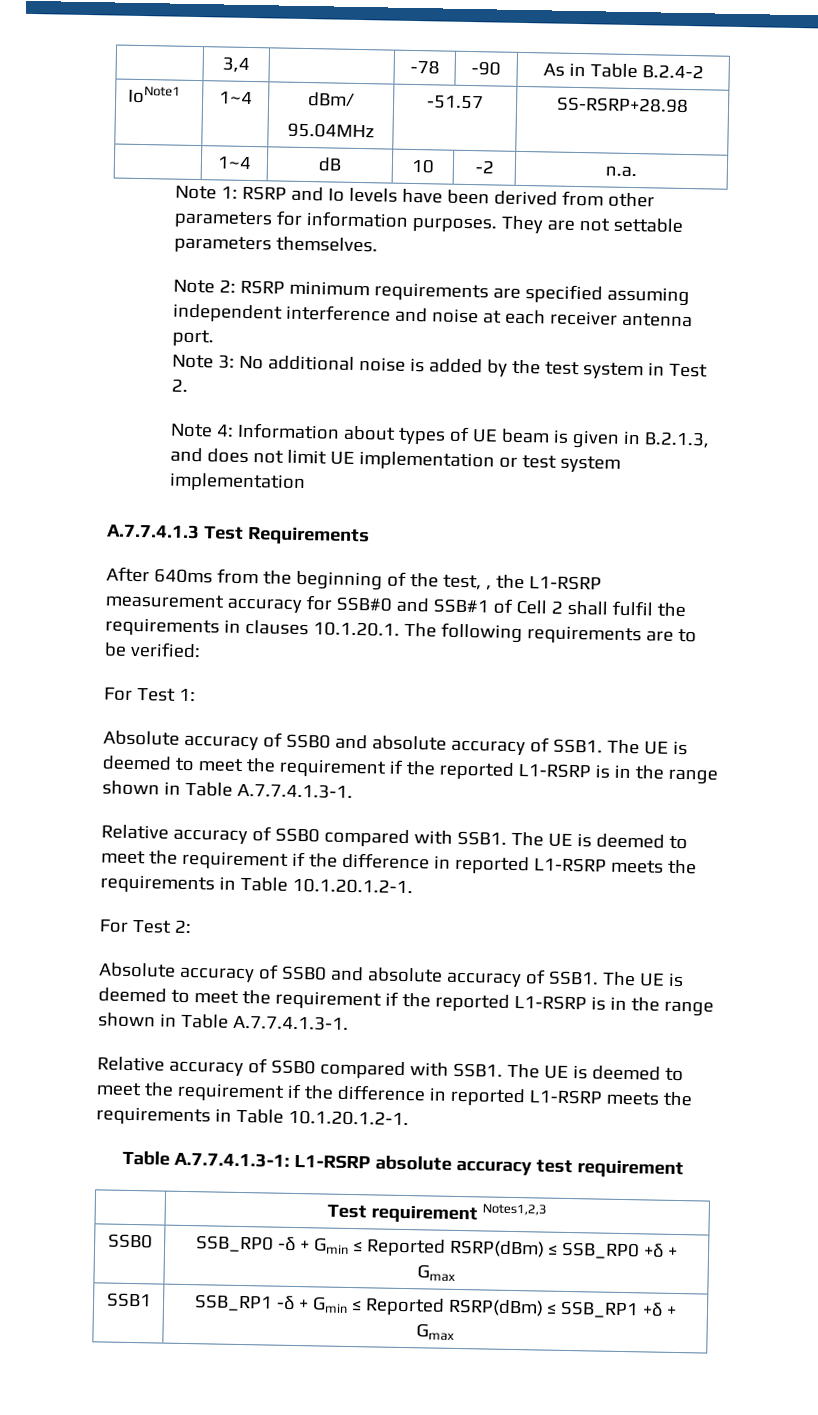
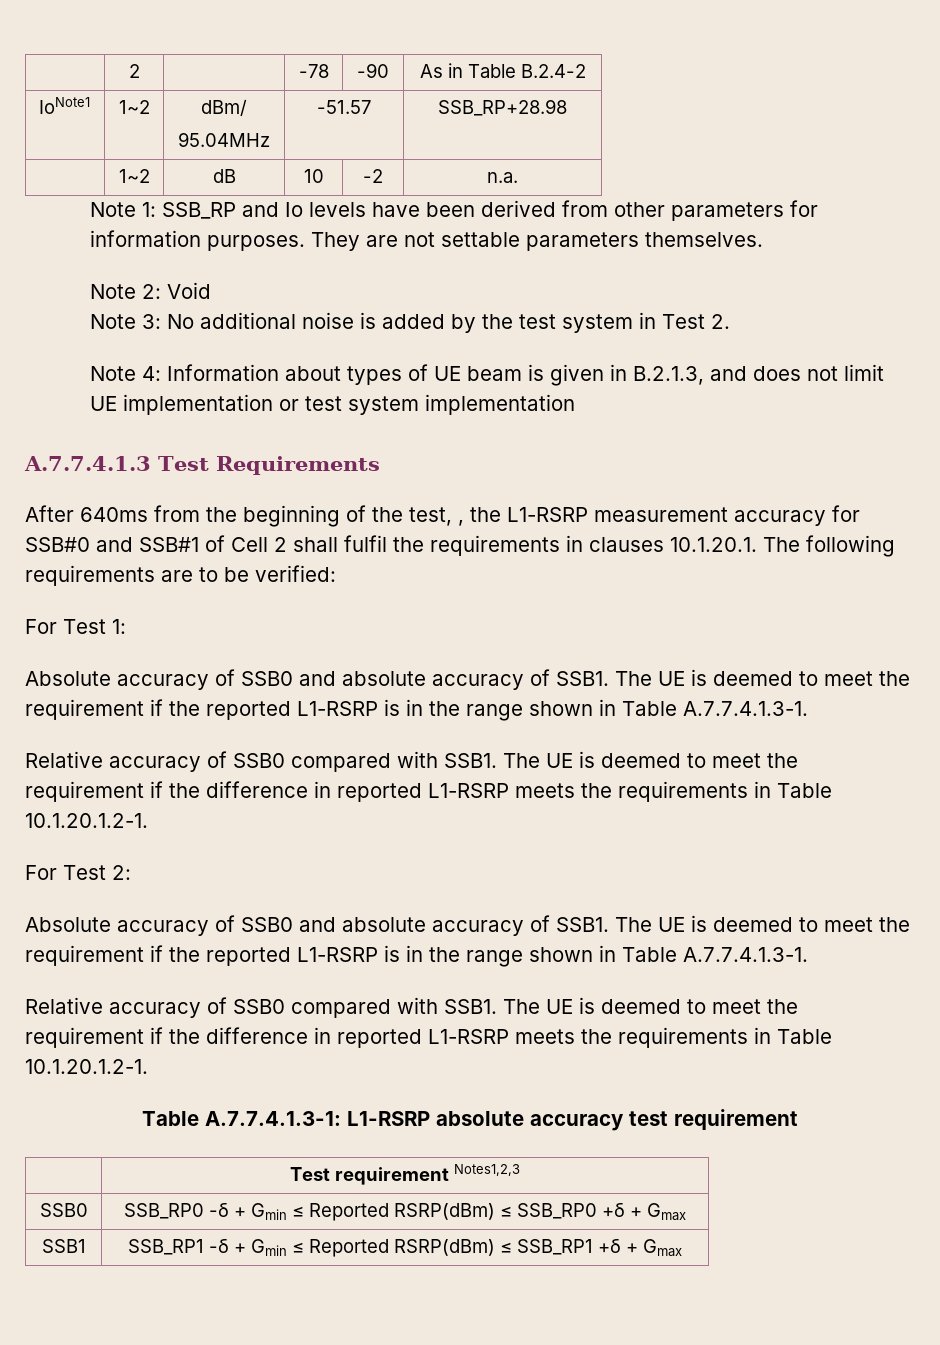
[222,56,250,73] | 3,4 -> [128,64,140,78] | 2
[219,91,253,105] 1~4 -> [118,100,150,114] 1~2
[556,96,689,114] [217,156,252,170] SS-RSRP+28.98 // | 1~4 -> [438,99,567,116] [118,169,150,183] SSB_RP+28.98 // | 1~2
[241,185,287,201] RSRP -> [161,202,236,219] SSB_RP
[239,279,690,307] [172,303,693,328] [171,329,214,347] RSRP minimum requirements are specified assuming independent interference and noise at each receiver antenna port. -> [166,282,211,299] Void

